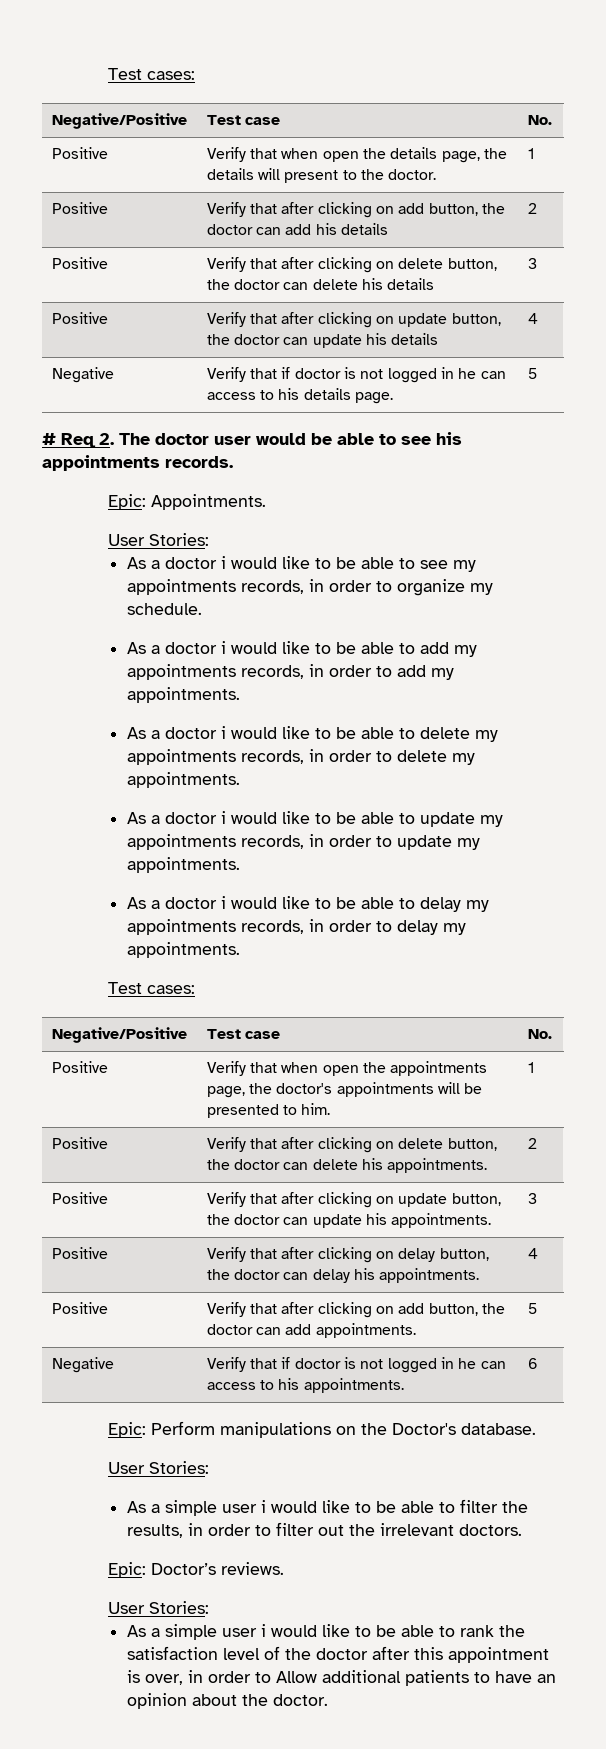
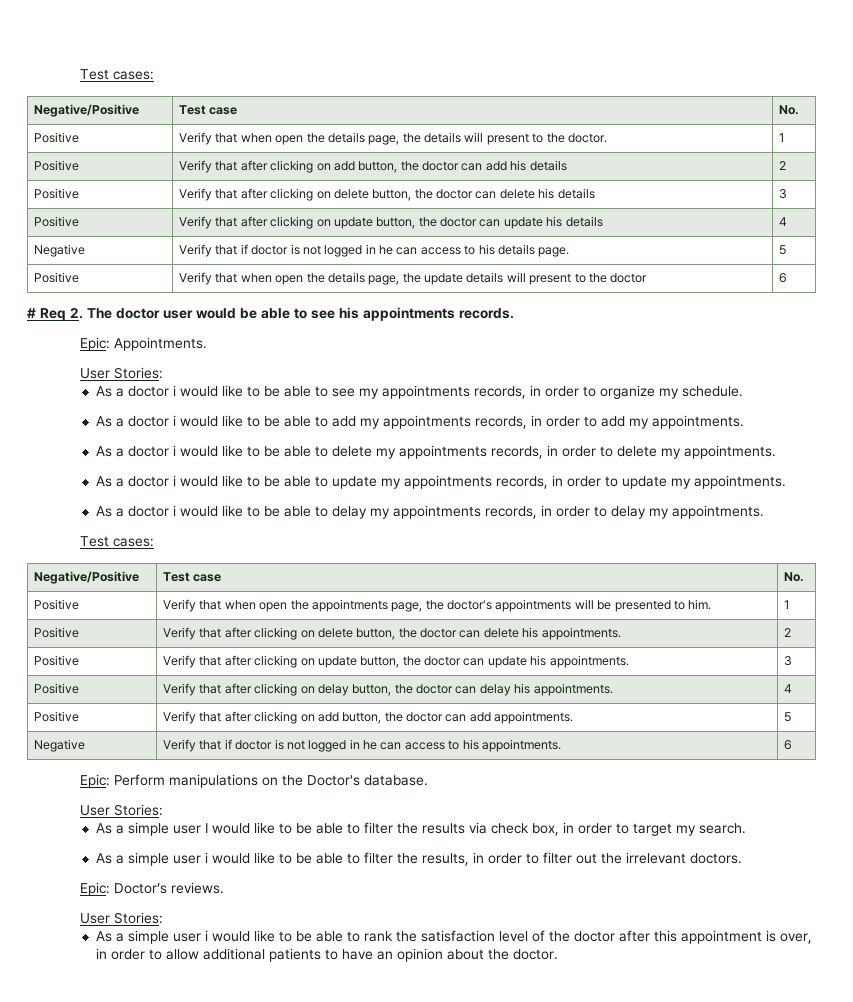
(537, 373) none -> [34,272,80,283] [179,272,648,285] [779,273,788,283] // Positive | Verify that when open the details page, the update details will present to the doctor | 6
(209, 1467) none -> [95,822,746,836] // As a simple user I would like to be able to filter the results via check box, in order to target my search.
[276,1671,318,1683] Allow -> [165,949,199,960] allow

